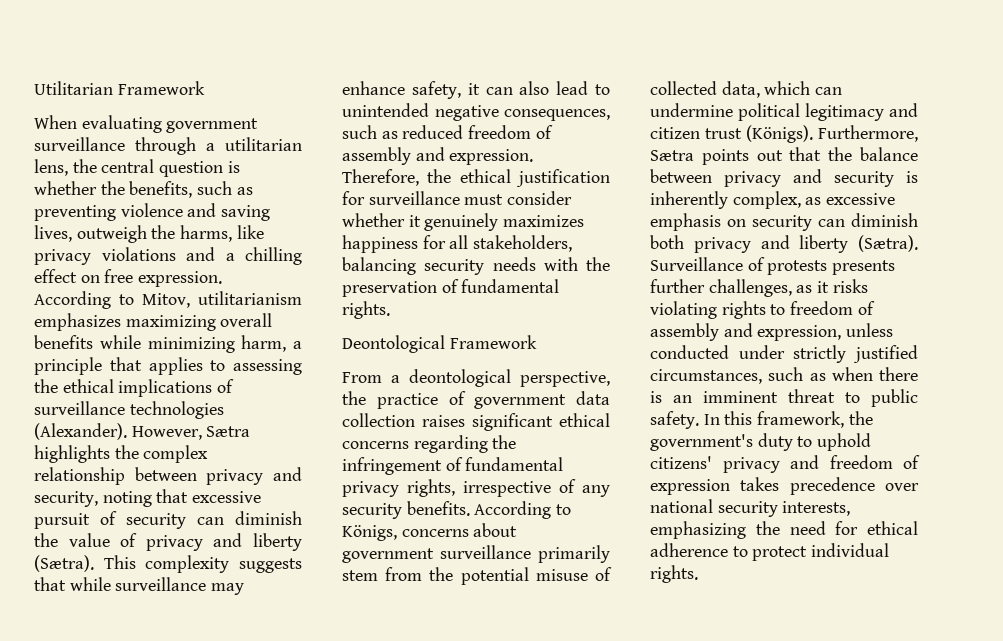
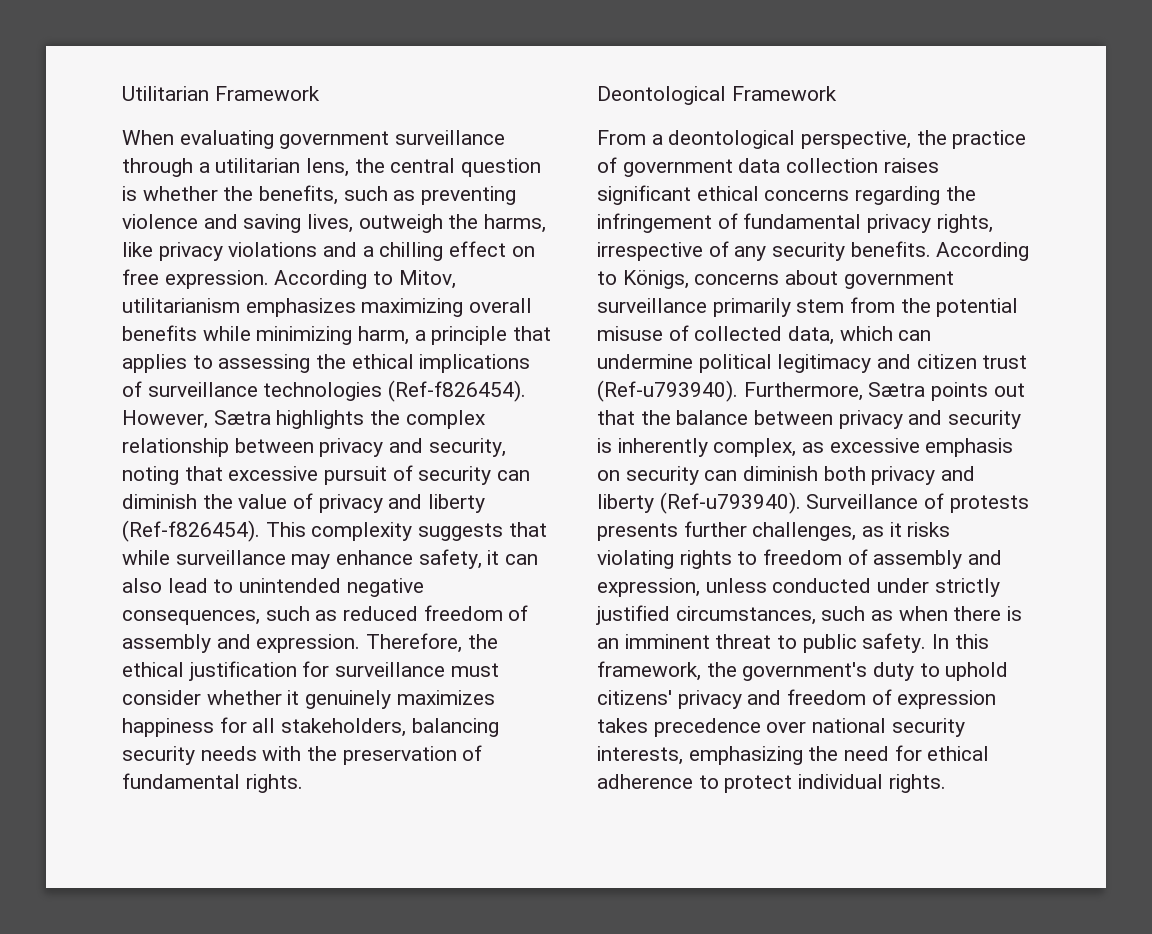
[34,423,127,440] (Alexander). -> [388,380,527,402] (Ref-f826454).
[34,555,94,572] (Sætra). -> [122,520,260,542] (Ref-f826454).
[746,125,813,143] (Königs). -> [597,380,738,402] (Ref-u793940).
[858,235,918,252] (Sætra). -> [659,492,801,514] (Ref-u793940).

